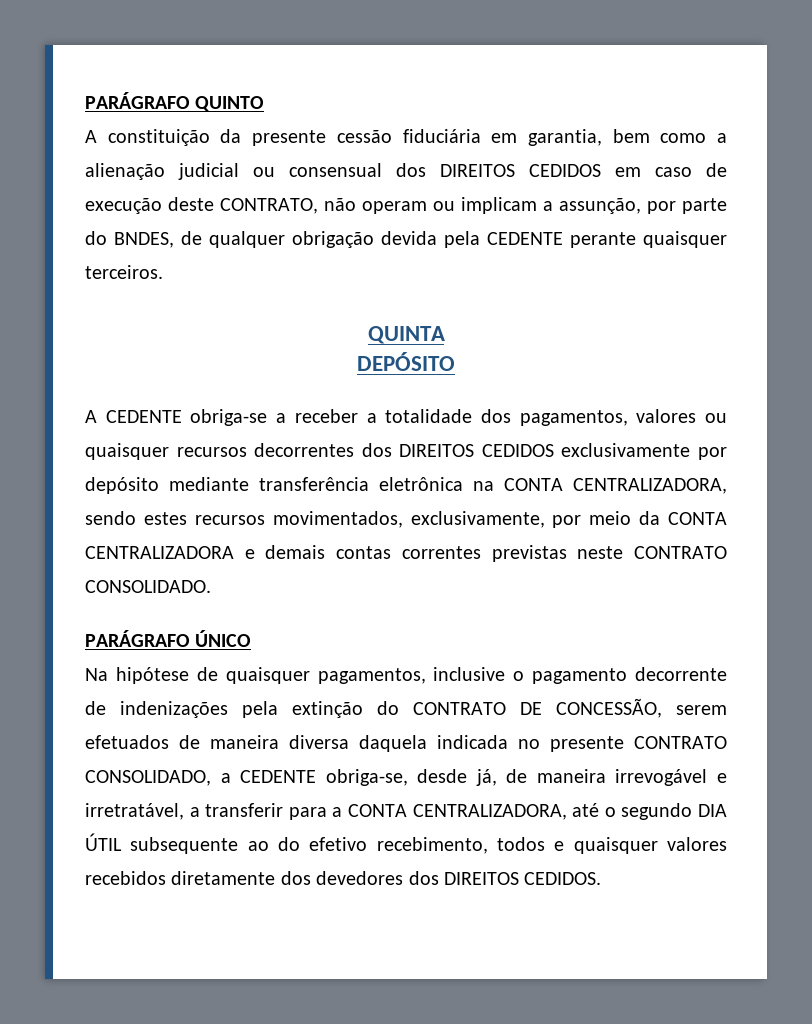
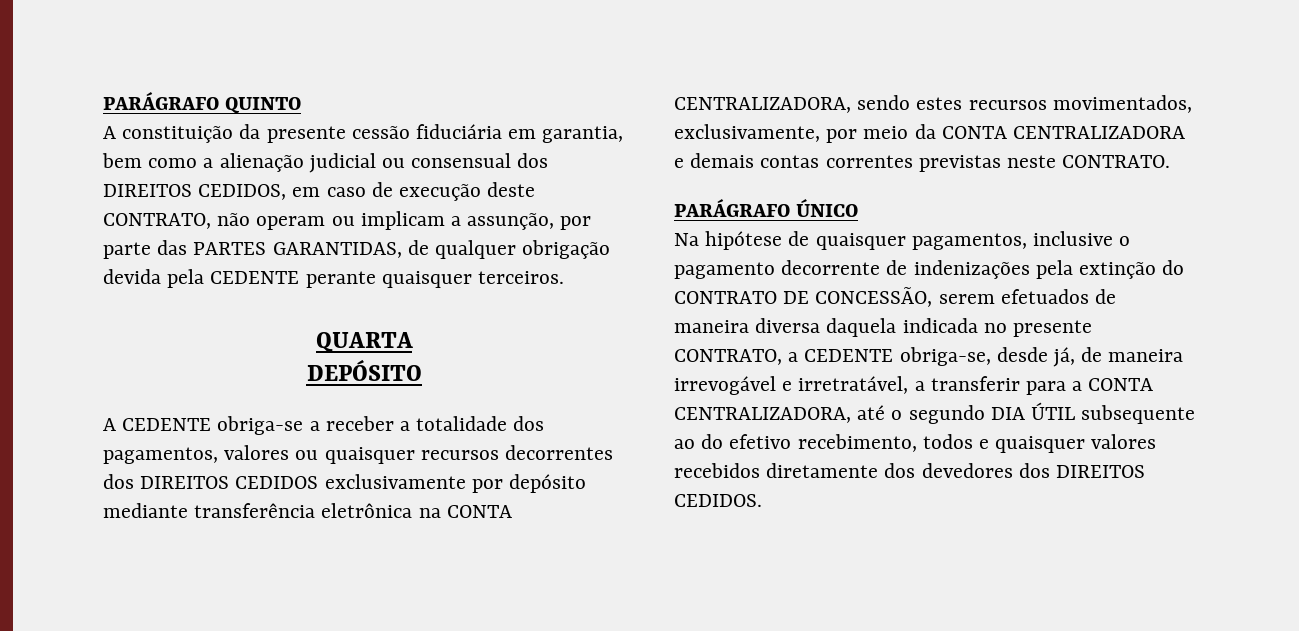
[529,164,601,177] CEDIDOS -> [198,184,287,200] CEDIDOS,
[85,231,174,248] do BNDES, -> [157,240,402,258] das PARTES GARANTIDAS,
[367,326,445,344] QUINTA -> [315,332,413,352] QUARTA
[633,546,727,559] [85,580,211,593] CONTRATO CONSOLIDADO. -> [1062,155,1171,168] CONTRATO.
[634,736,727,749] [85,770,211,786] CONTRATO CONSOLIDADO, -> [674,349,782,365] CONTRATO,

